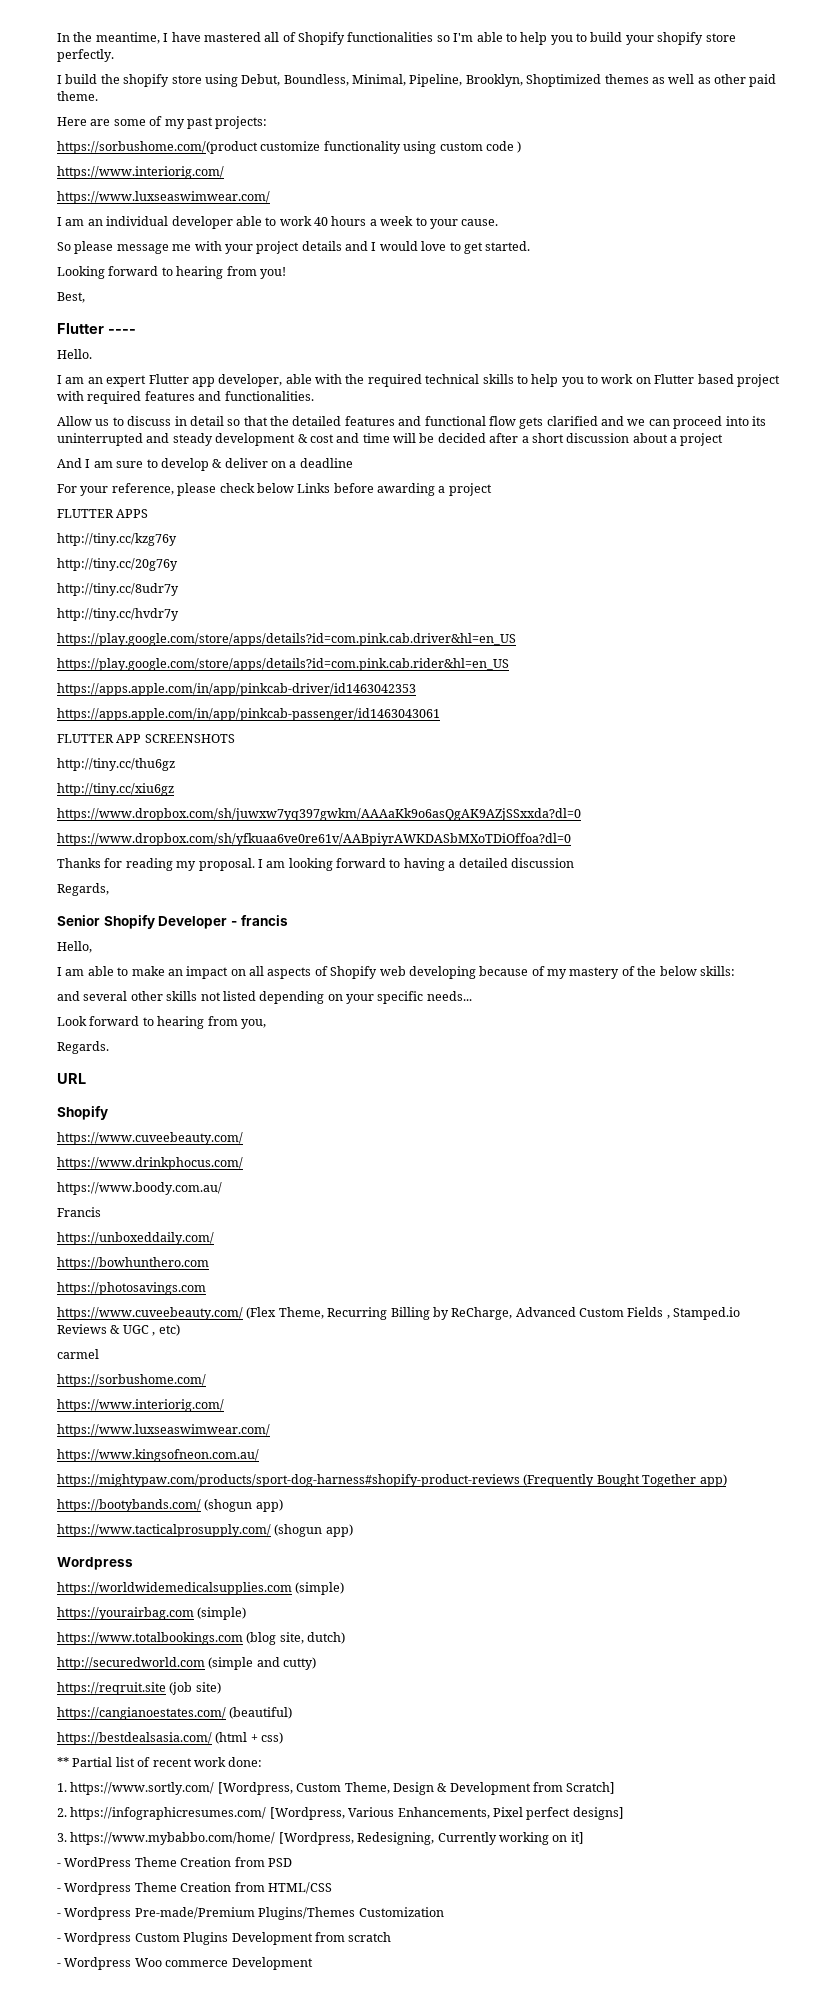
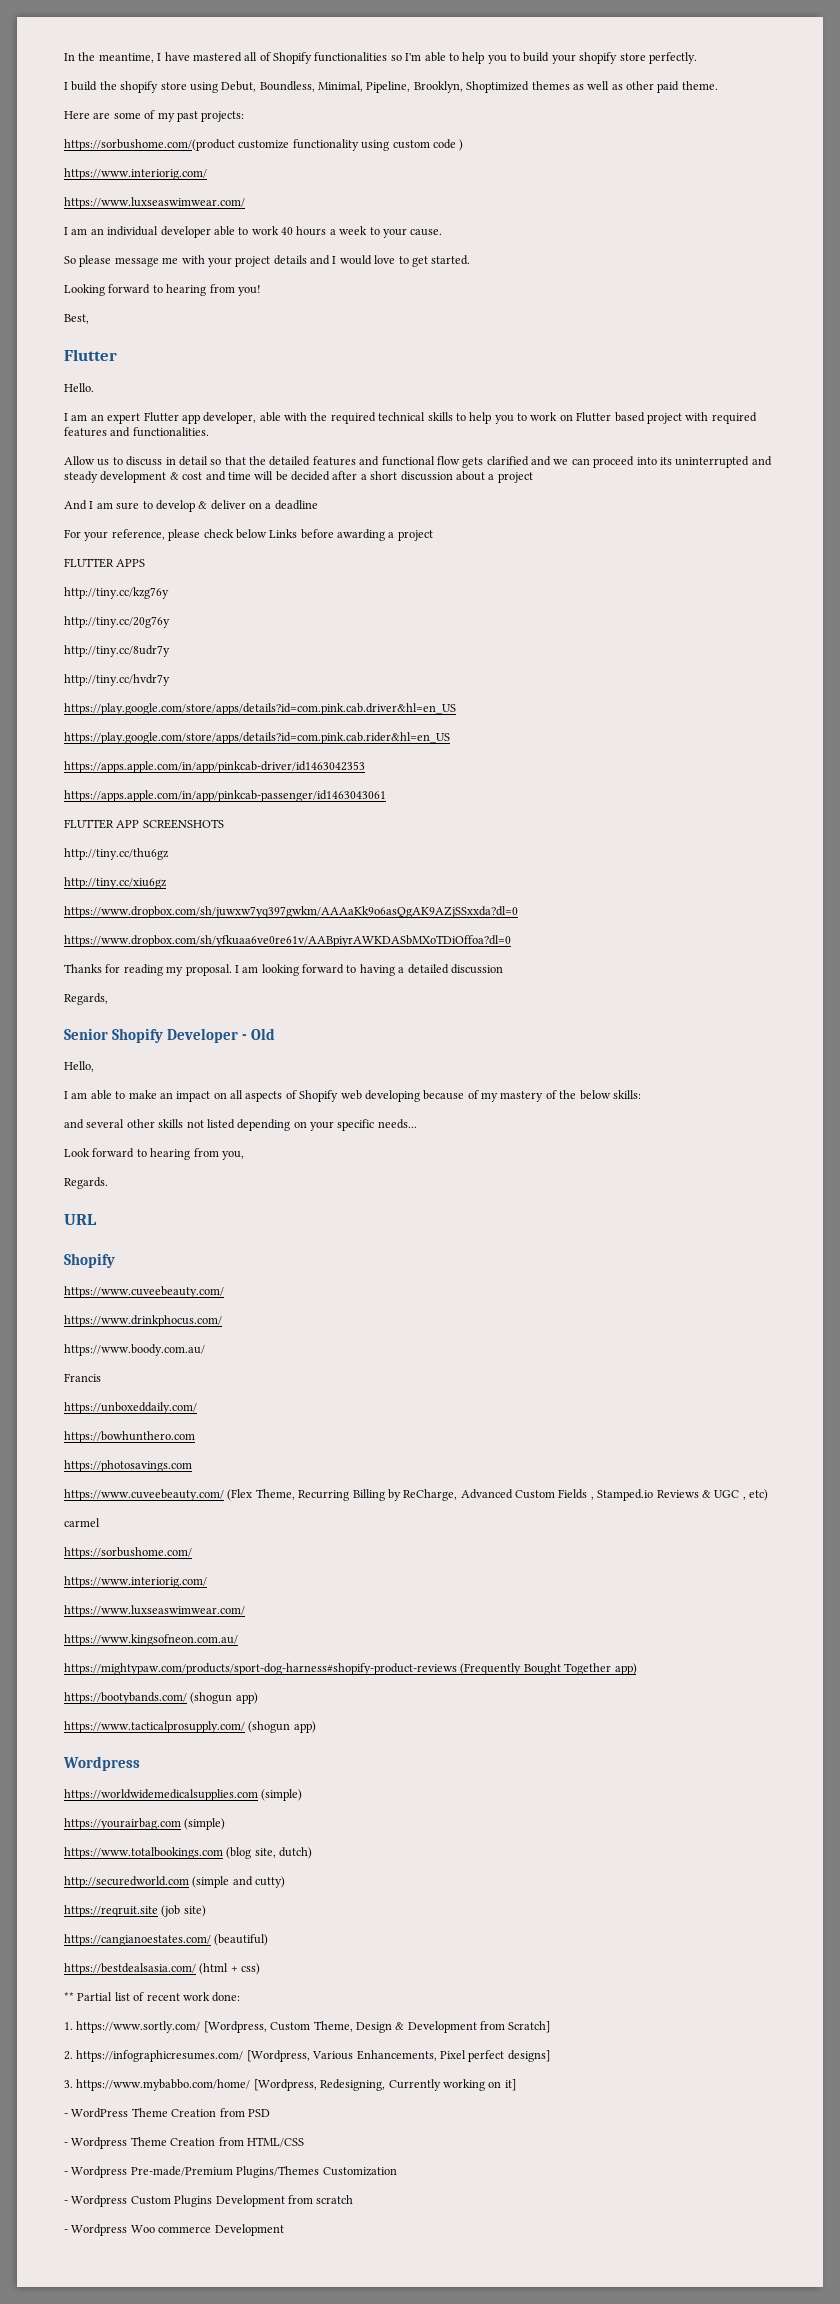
[107,329,136,334] ---- -> (117, 355) none
[240,915,288,926] francis -> [251,1028,276,1040] Old

